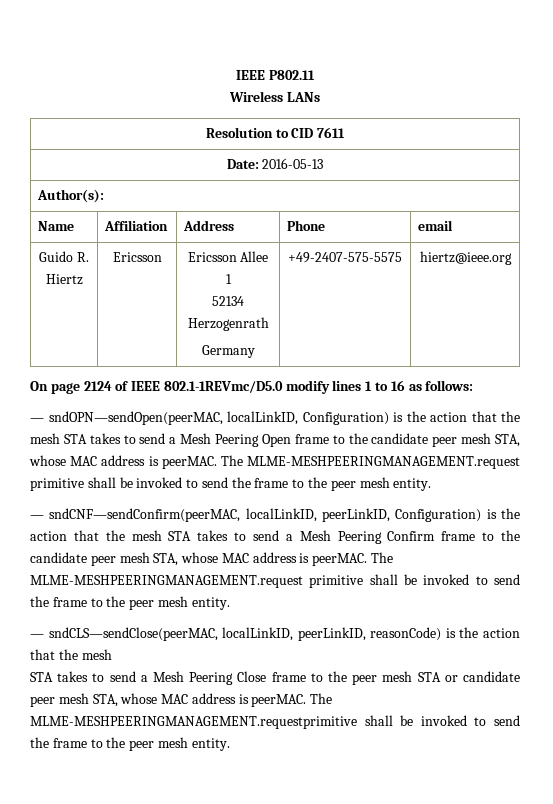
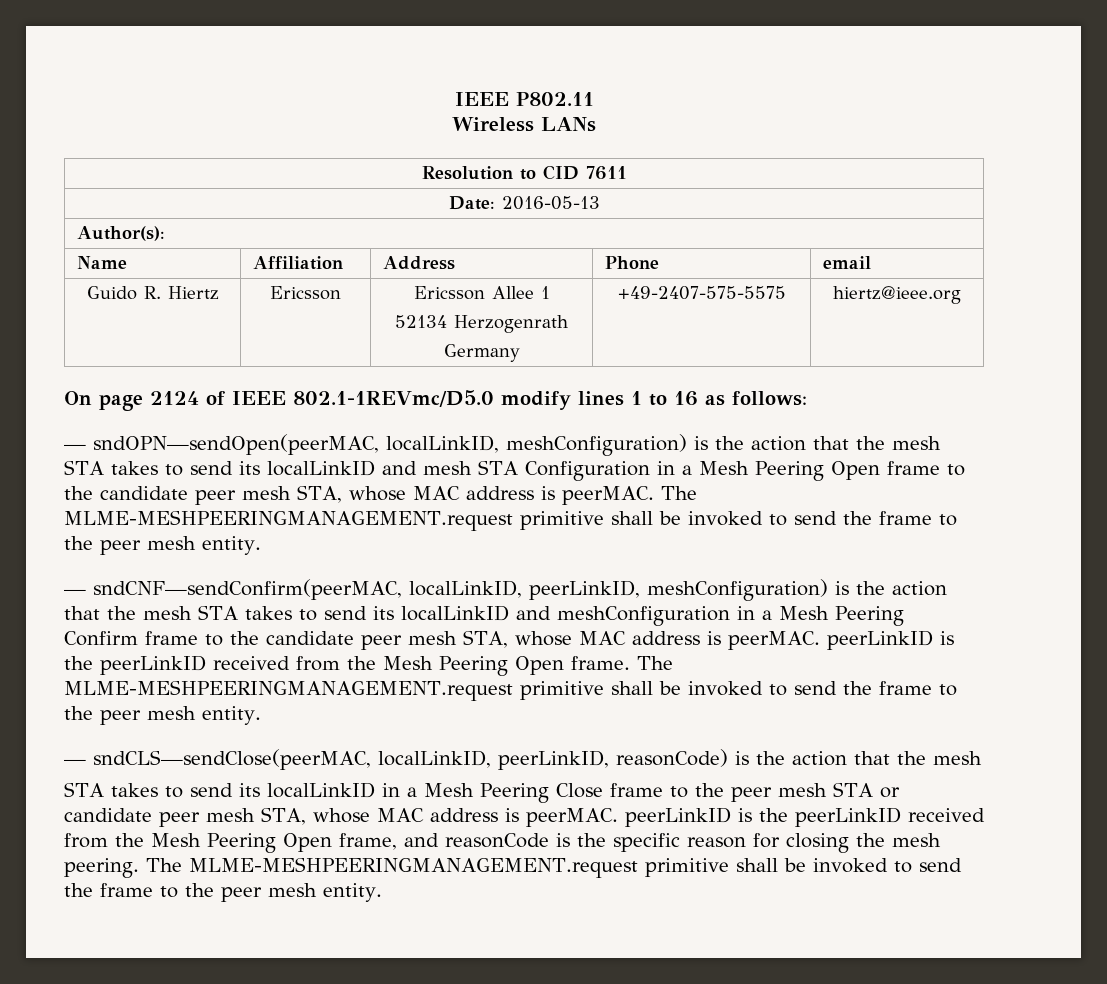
[302,412,389,425] Configuration) -> [506,434,687,456] meshConfiguration)
(166, 438) none -> [238,460,675,481] its localLinkID and mesh STA Configuration in
[395,509,482,522] Configuration) -> [647,579,828,601] meshConfiguration)
(279, 535) none -> [372,605,755,626] its localLinkID and meshConfiguration in
(368, 559) none -> [826,630,954,650] [64,655,630,676] peerLinkID is the peerLinkID received from the Mesh Peering Open frame.
(136, 676) none -> [238,782,400,798] its localLinkID in
[310,693,333,704] [30,716,357,729] The MLME-MESHPEERINGMANAGEMENT.requestprimitive -> [624,807,985,827] [64,833,941,853] [64,857,729,878] peerLinkID is the peerLinkID received from the Mesh Peering Open frame, and reasonCode is the specific reason for closing the mesh peering. The MLME-MESHPEERINGMANAGEMENT.request primitive

